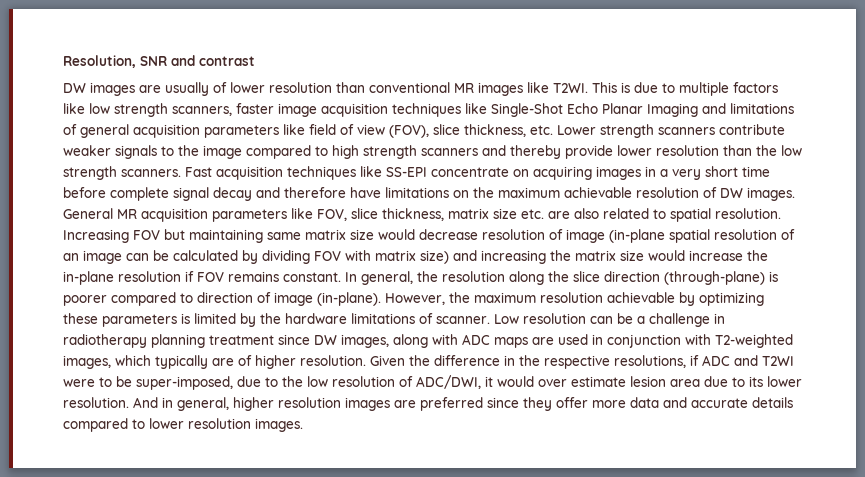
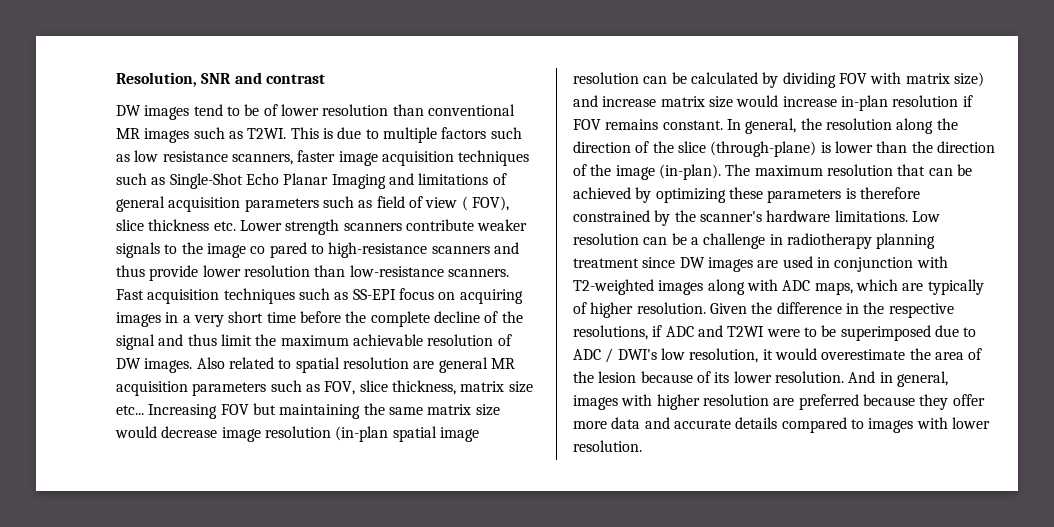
[139,82,209,96] are usually -> [193,104,260,116] tend to be
[527,82,549,93] like -> [193,127,243,139] such as
[63,103,168,117] like low strength -> [490,127,522,139] [116,150,228,162] such as low resistance
[465,103,487,114] like -> [116,173,166,185] such as
[283,124,305,135] like -> [322,196,373,208] such as
[389,124,526,138] (FOV), slice thickness, -> [461,196,509,211] [116,219,210,231] ( FOV), slice thickness
[246,145,417,159] compared to high strength -> [250,242,428,258] co pared to high-resistance
[510,145,561,159] thereby -> [116,265,145,277] thus
[756,145,802,156] [63,166,117,180] the low strength -> [349,265,444,277] low-resistance
[360,166,509,177] like SS-EPI concentrate -> [298,288,434,300] such as SS-EPI focus
[110,187,469,201] complete signal decay and therefore have limitations on -> [345,311,523,327] [116,334,252,350] the complete decline of the signal and thus limit
[63,208,113,219] General -> [196,357,488,373] Also related to spatial resolution are general
[291,208,313,219] like -> [270,380,320,392] such as
[521,208,781,222] etc. are also related to spatial resolution. -> [116,405,144,415] etc...
(263, 236) none -> [363,403,385,415] the
[482,229,795,243] [63,250,122,264] resolution of image (in-plane spatial resolution of an image -> [221,426,479,442] [573,72,639,84] image resolution (in-plan spatial image resolution
[481,250,571,264] increasing the -> [602,96,657,107] increase
[747,250,768,261] [63,271,114,285] the in-plane -> [840,95,888,111] in-plan
[573,271,778,285] [63,292,675,306] slice direction (through-plane) is poorer compared to direction of image (in-plane). However, the maximum resolution achievable -> [573,141,995,157] [573,164,972,180] [573,187,631,199] direction of the slice (through-plane) is lower than the direction of the image (in-plan). The maximum resolution that can be achieved
[194,313,490,327] limited by the hardware limitations of scanner. -> [859,187,920,199] [573,210,908,226] therefore constrained by the scanner's hardware limitations.
[341,334,528,348] images, along with ADC maps -> [707,257,753,272] images
[63,355,234,369] images, which typically are -> [658,279,984,295] images along with ADC maps, which are typically
[136,375,745,390] super-imposed, due to the low resolution of ADC/DWI, it would over estimate lesion area due to -> [840,325,977,341] [573,348,983,363] [573,371,711,383] superimposed due to ADC / DWI's low resolution, it would overestimate the area of the lesion because of
(229, 404) none -> [573,394,653,410] images with
[345,397,390,411] images -> (769, 400) none
[487,397,519,408] since -> [862,394,915,406] because
[149,418,303,432] lower resolution images. -> [868,417,990,433] [573,440,642,452] images with lower resolution.

